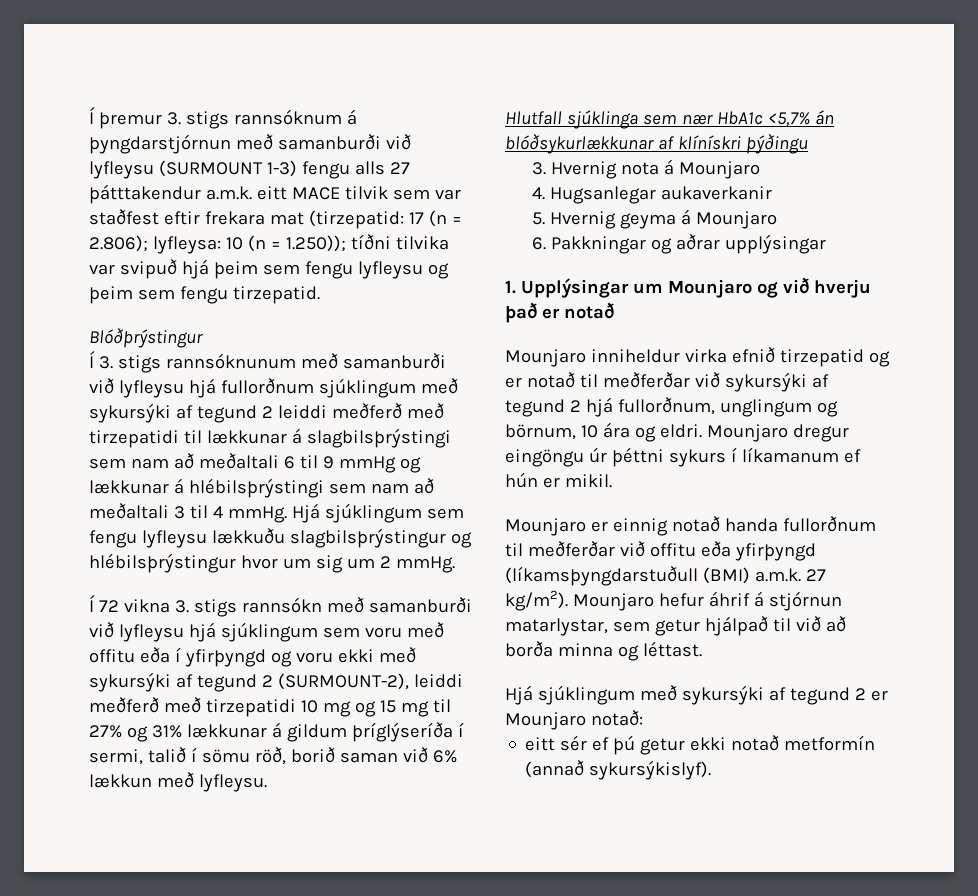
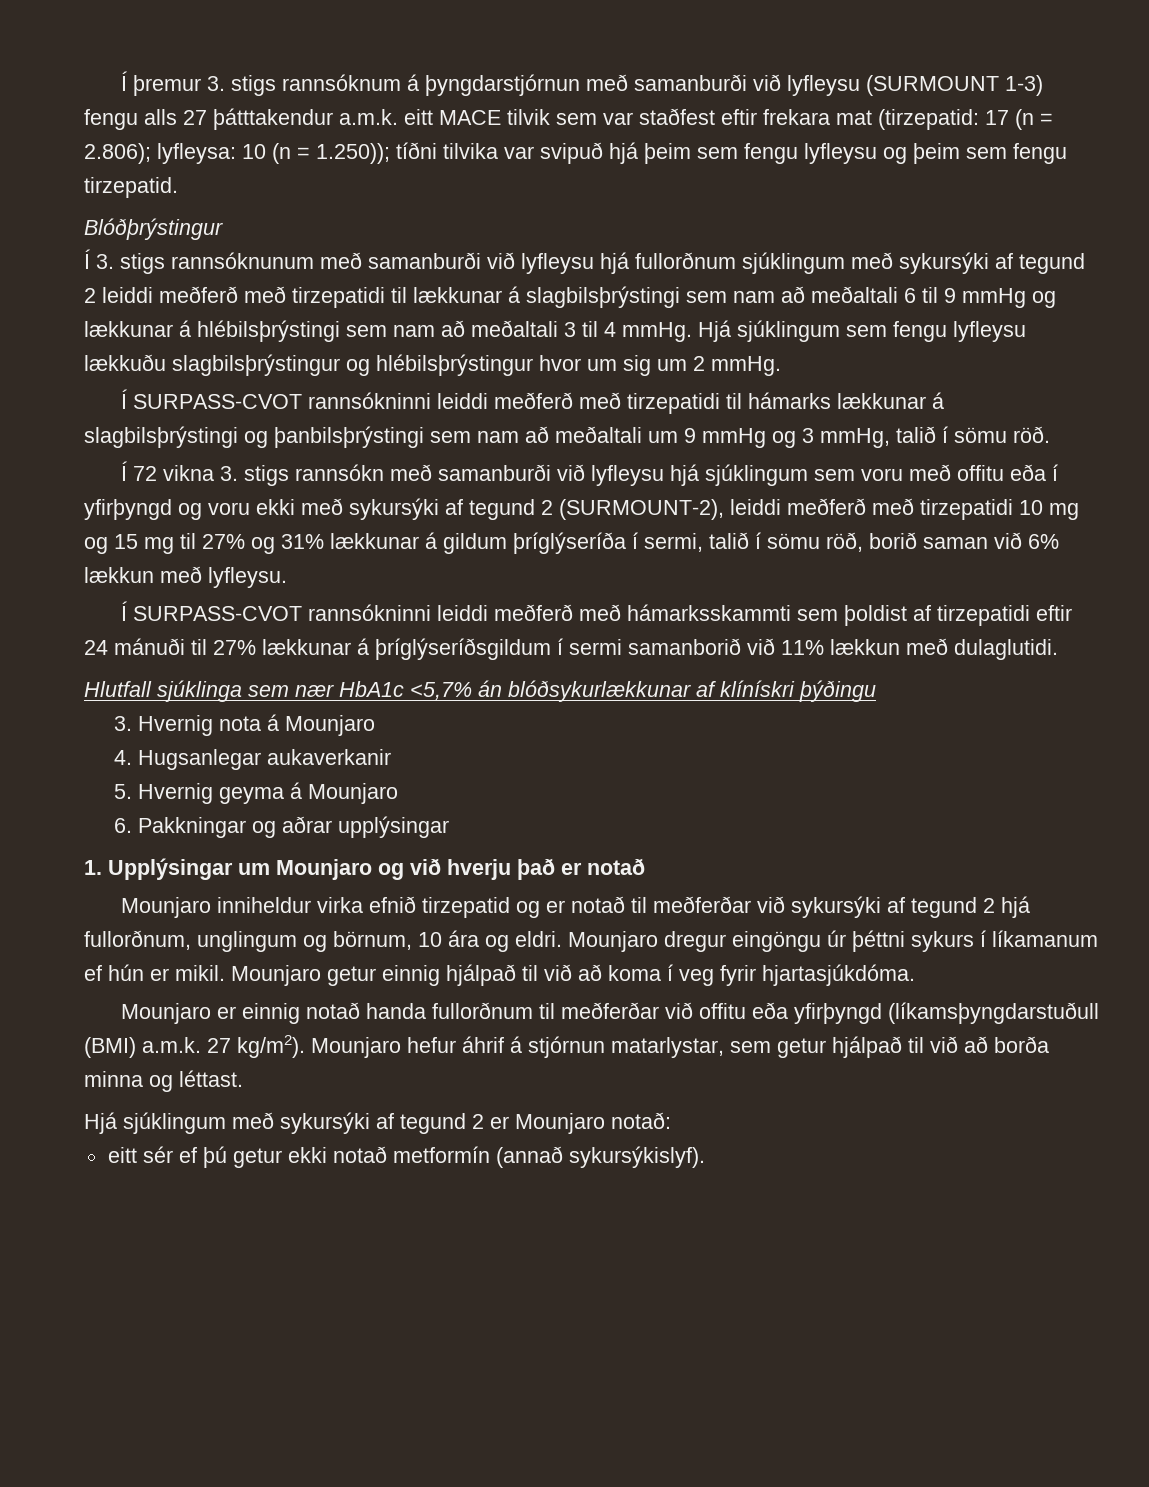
(455, 564) none -> [121,389,945,414] [84,426,1050,448] // Í SURPASS-CVOT rannsókninni leiddi meðferð með tirzepatidi til hámarks lækkunar á slagbilsþrýstingi og þanbilsþrýstingi sem nam að meðaltali um 9 mmHg og 3 mmHg, talið í sömu röð.
(267, 783) none -> [121,601,1073,626] [84,638,1058,660] // Í SURPASS-CVOT rannsókninni leiddi meðferð með hámarksskammti sem þoldist af tirzepatidi eftir 24 mánuði til 27% lækkunar á þríglýseríðsgildum í sermi samanborið við 11% lækkun með dulaglutidi.
(612, 481) none -> [231,964,915,986] Mounjaro getur einnig hjálpað til við að koma í veg fyrir hjartasjúkdóma.

